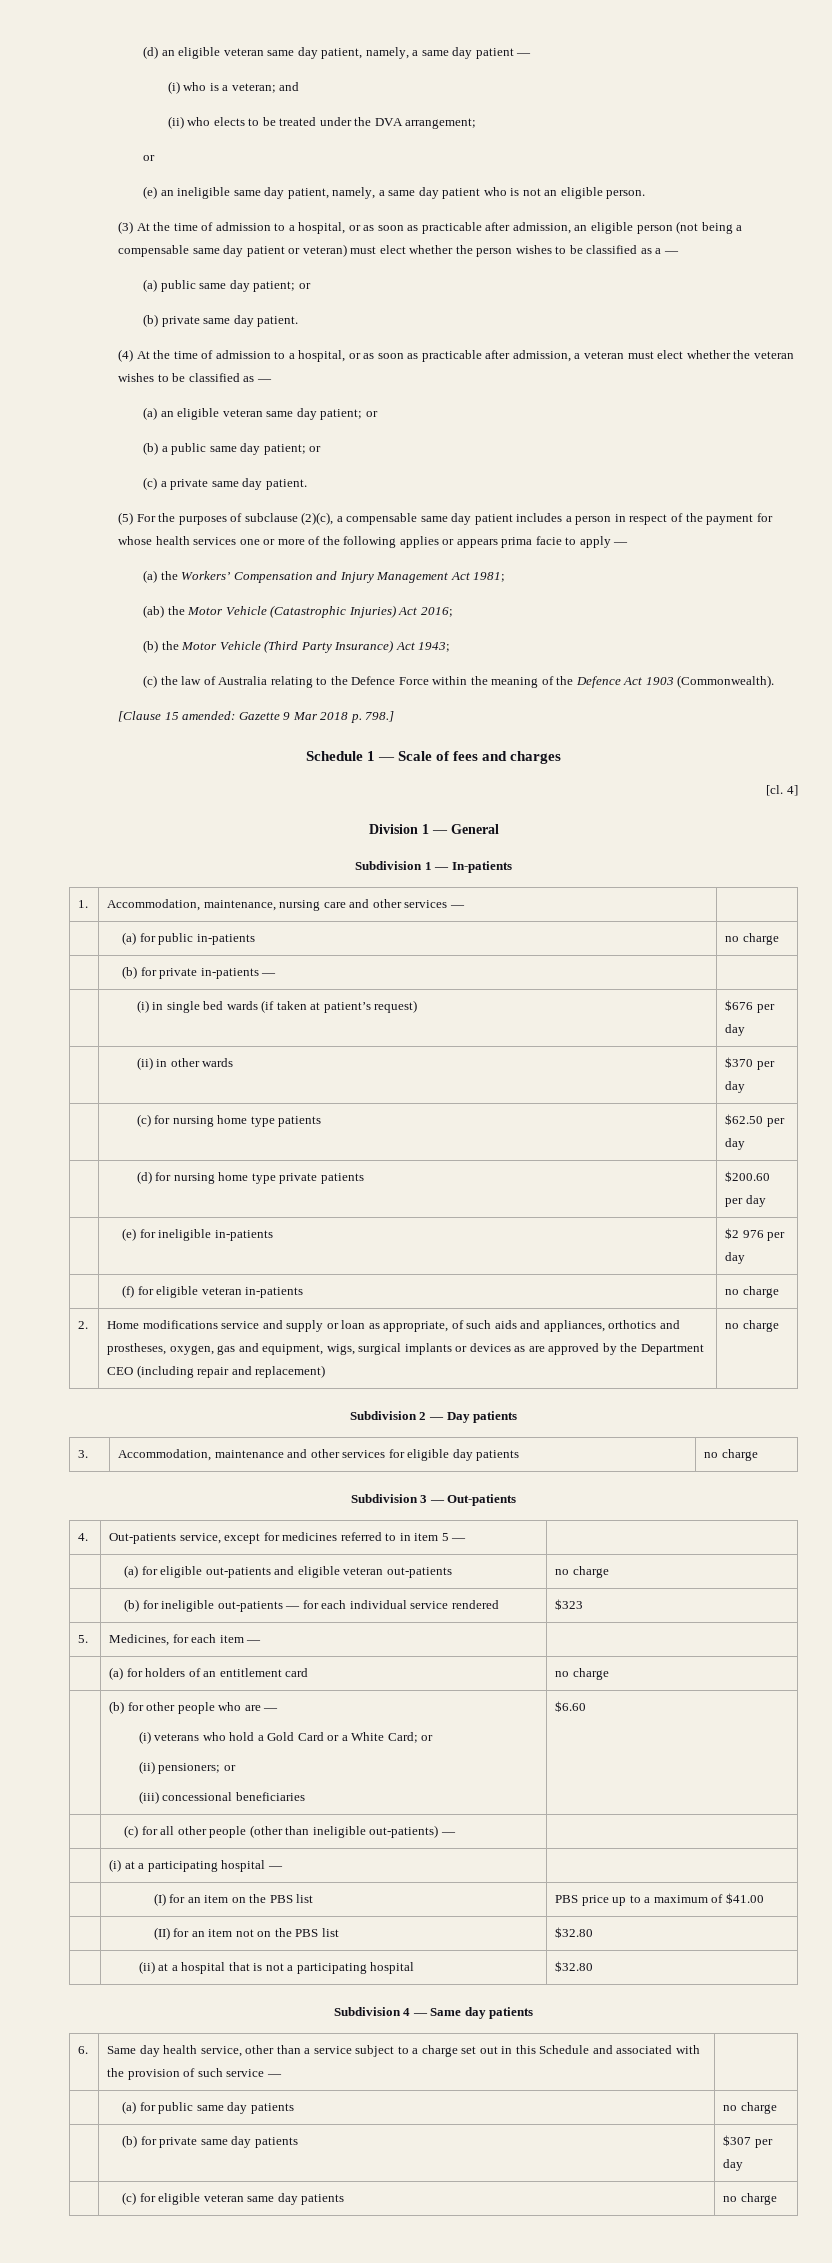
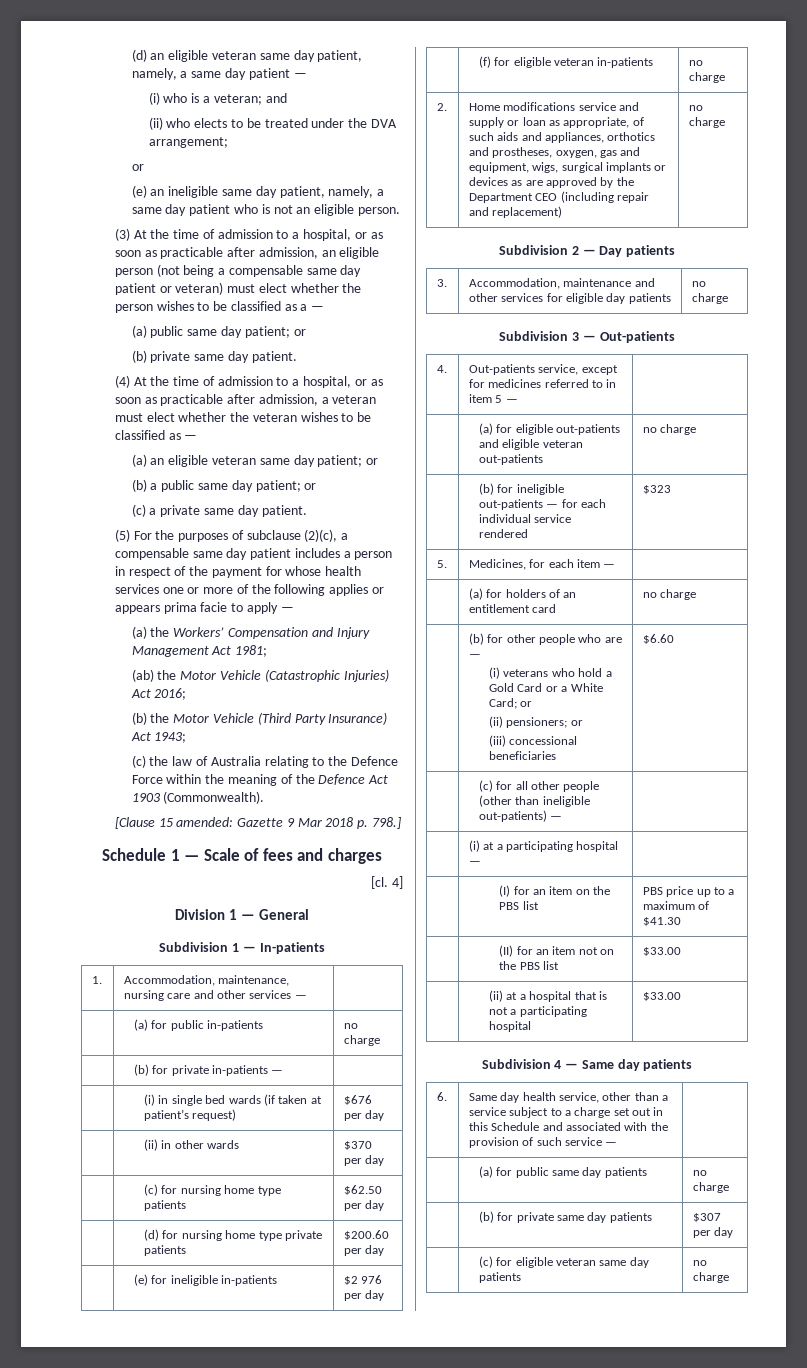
[725,1893,764,1904] $41.00 -> [642,917,681,926] $41.30
[555,1927,594,1938] $32.80 -> [642,947,681,956] $33.00
[555,1961,594,1972] $32.80 -> [642,992,681,1001] $33.00

